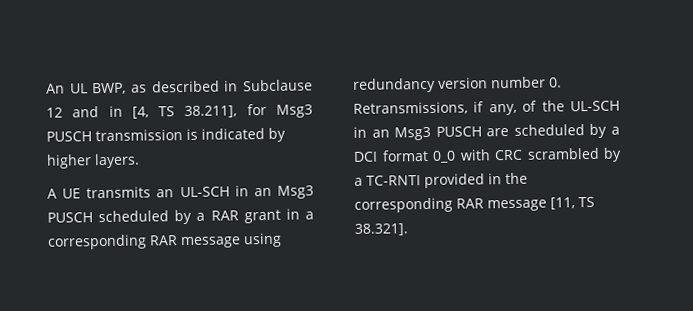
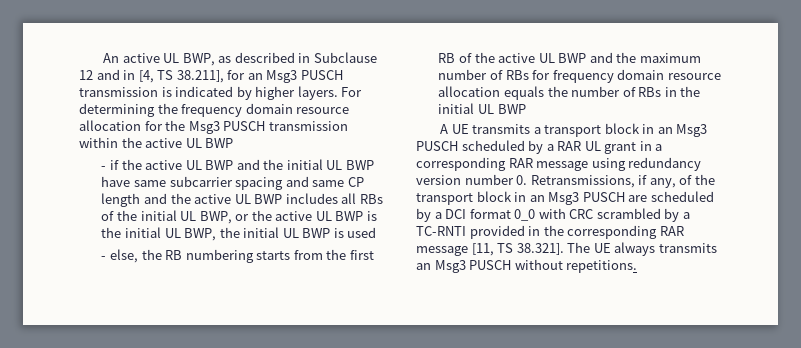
(65, 88) none -> [122,53,160,63] active
(267, 109) none -> [247,73,263,80] an
(140, 161) none -> [341,87,363,97] [79,103,350,117] [79,120,348,134] [79,137,234,148] [101,159,374,170] [101,176,364,190] [101,193,383,207] [101,210,377,224] [101,227,377,241] [101,249,374,263] [438,52,701,63] [438,69,721,83] [438,86,701,100] [438,103,526,114] For determining the frequency domain resource allocation for the Msg3 PUSCH transmission within the active UL BWP // - if the active UL BWP and the initial UL BWP have same subcarrier spacing and same CP length and the active UL BWP includes all RBs of the initial UL BWP, or the active UL BWP is the initial UL BWP, the initial UL BWP is used // - else, the RB numbering starts from the first RB of the active UL BWP and the maximum number of RBs for frequency domain resource allocation equals the number of RBs in the initial UL BWP
[156,186,230,198] an UL-SCH -> [533,123,640,137] a transport block
(239, 215) none -> [584,141,601,151] UL
[570,100,620,112] UL-SCH -> [416,191,512,205] transport block
(408, 229) none -> [567,242,717,256] [416,259,638,273] The UE always transmits an Msg3 PUSCH without repetitions.

